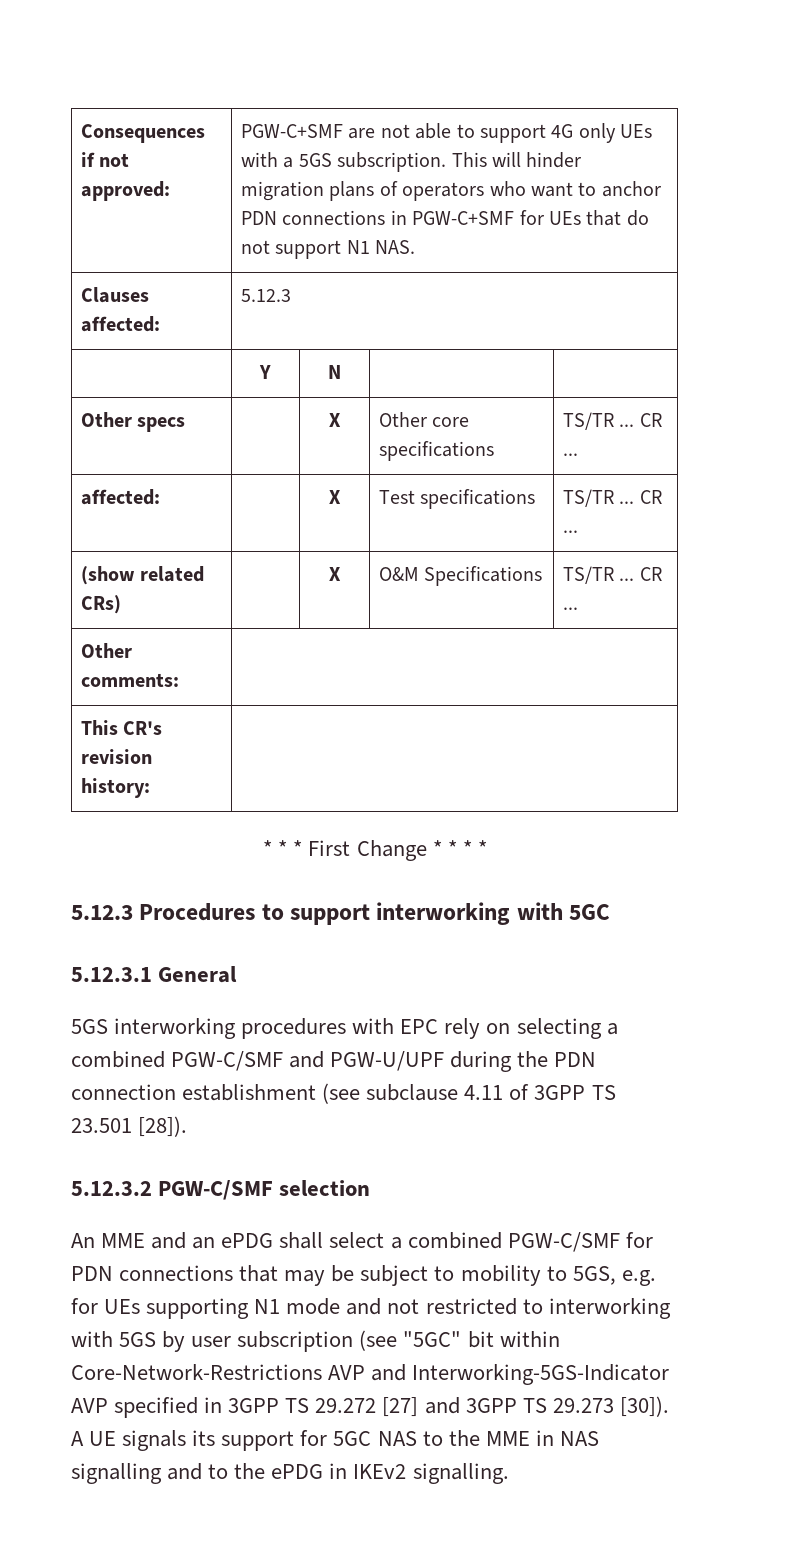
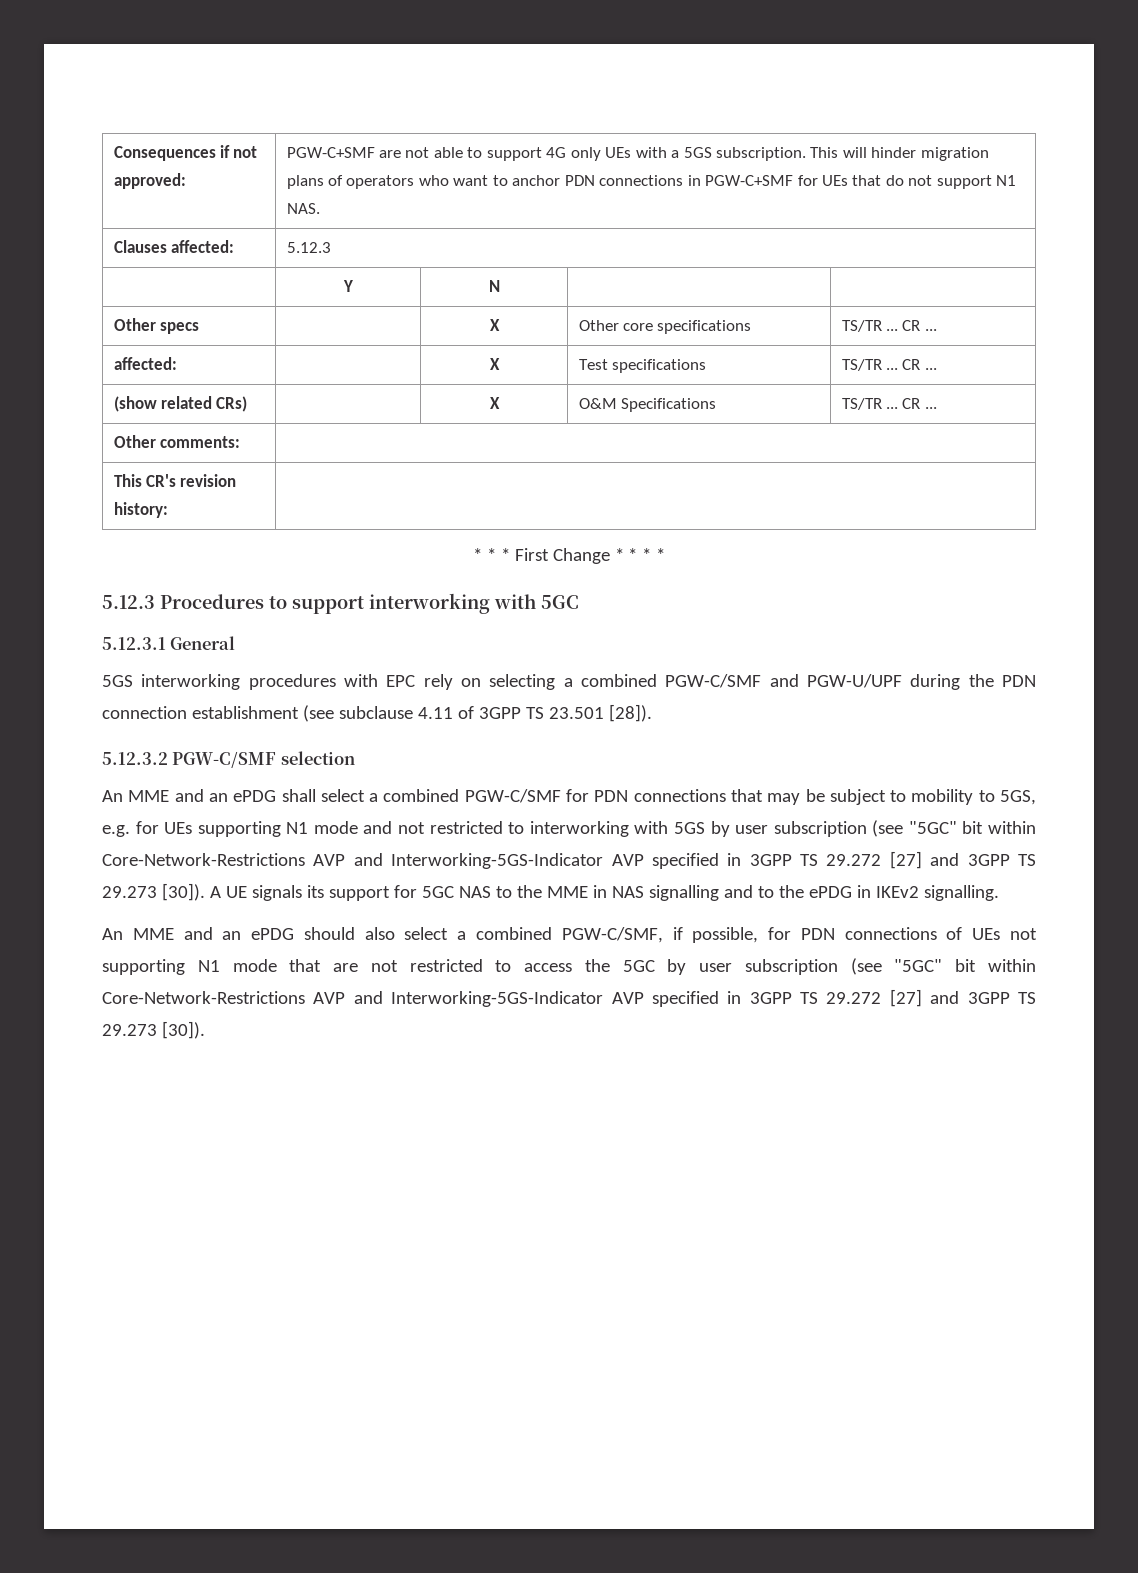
(509, 1473) none -> [102,927,1038,943] [102,958,1036,975] [102,989,1036,1007] [102,1021,205,1039] // An MME and an ePDG should also select a combined PGW-C/SMF, if possible, for PDN connections of UEs not supporting N1 mode that are not restricted to access the 5GC by user subscription (see "5GC" bit within Core-Network-Restrictions AVP and Interworking-5GS-Indicator AVP specified in 3GPP TS 29.272 [27] and 3GPP TS 29.273 [30]).

